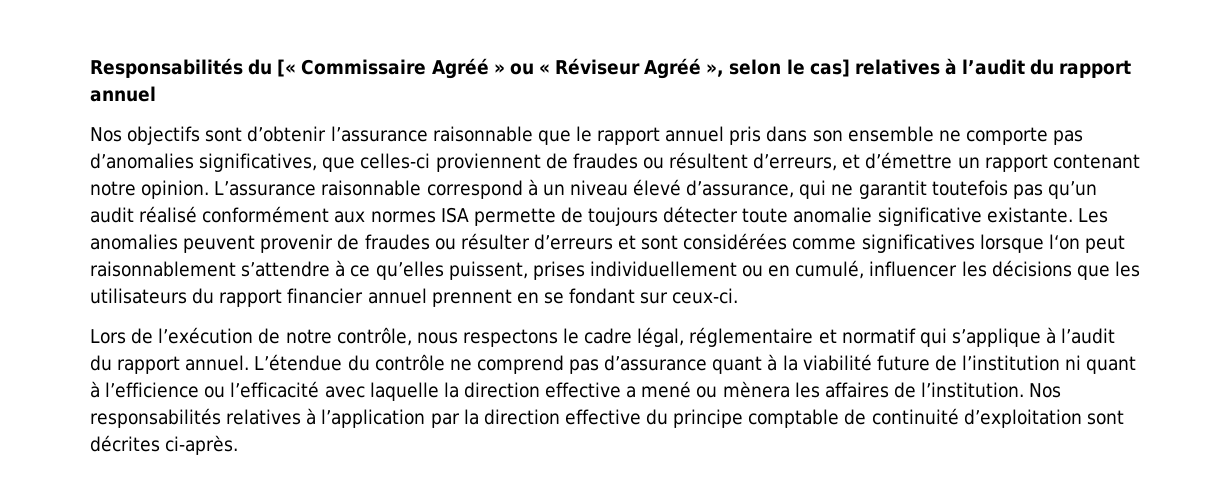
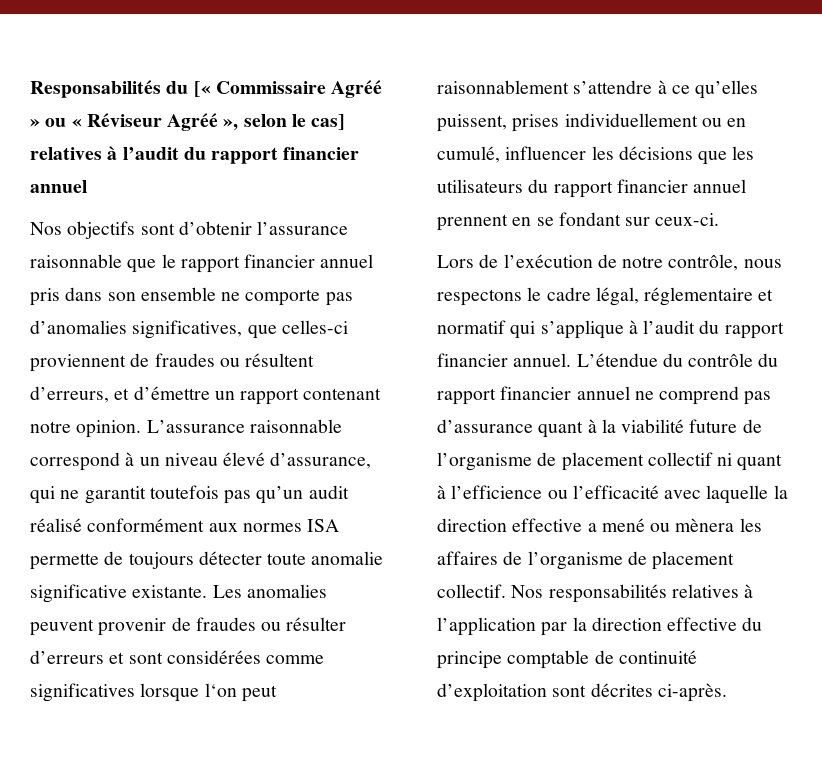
(1132, 69) none -> [283,147,360,160] financier
(661, 136) none -> [244,254,316,268] financier
(181, 365) none -> [437,353,508,367] financier
(445, 362) none -> [758,353,779,367] [437,386,630,405] du rapport financier annuel
[962,355,1061,371] l’institution -> [437,452,713,471] l’organisme de placement collectif
[921,382,1025,398] l’institution. -> [527,551,735,570] [437,584,506,598] l’organisme de placement collectif.

